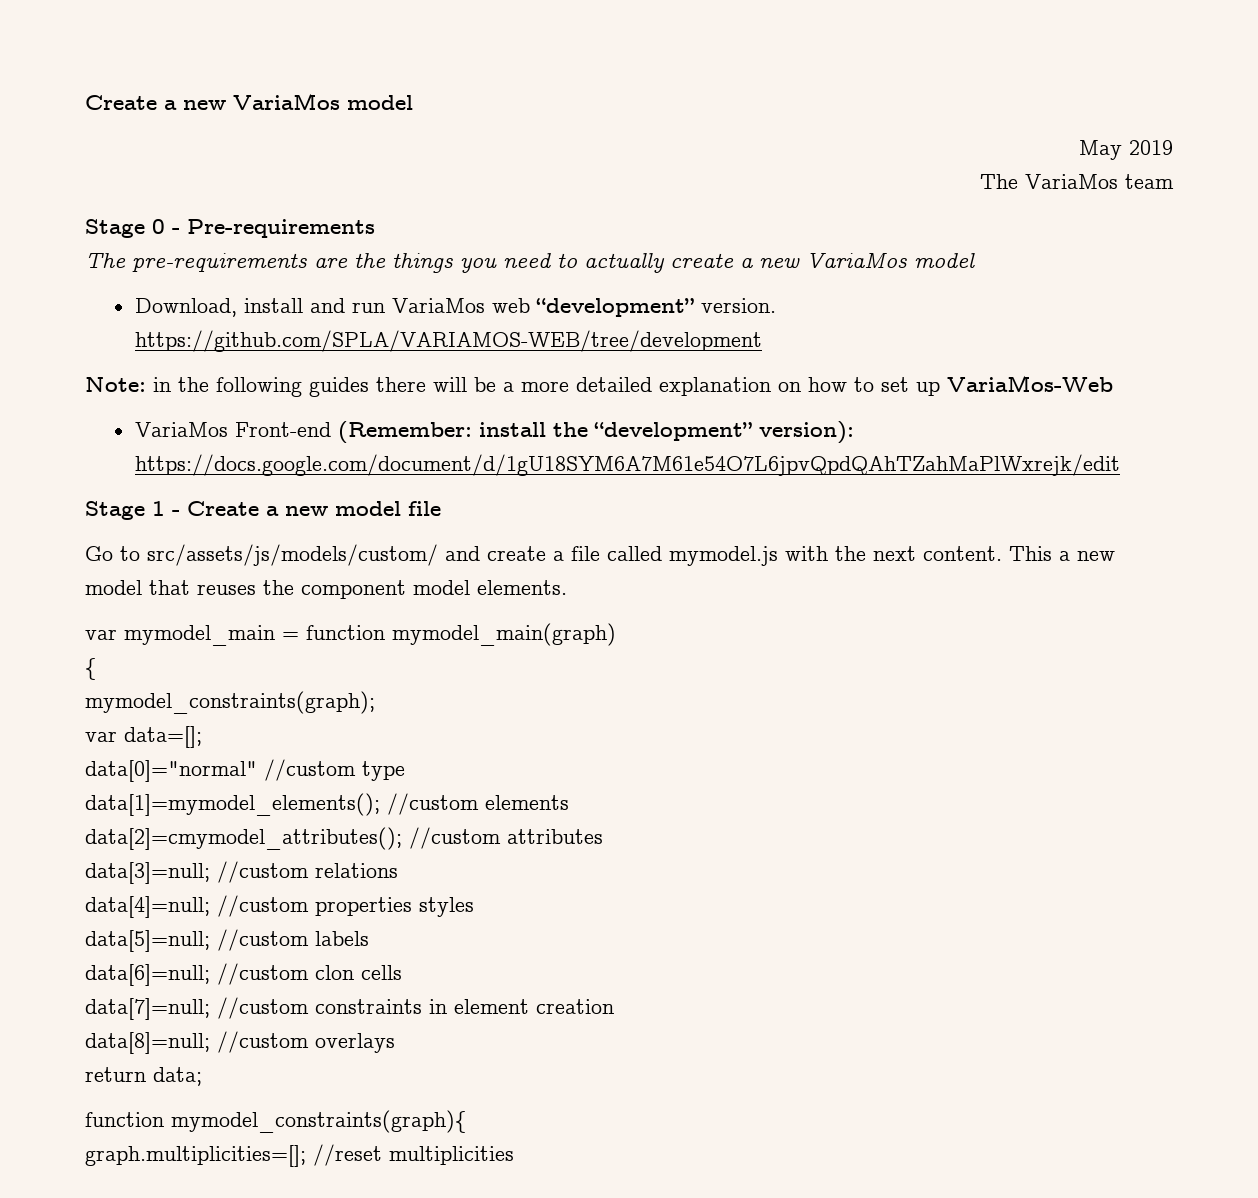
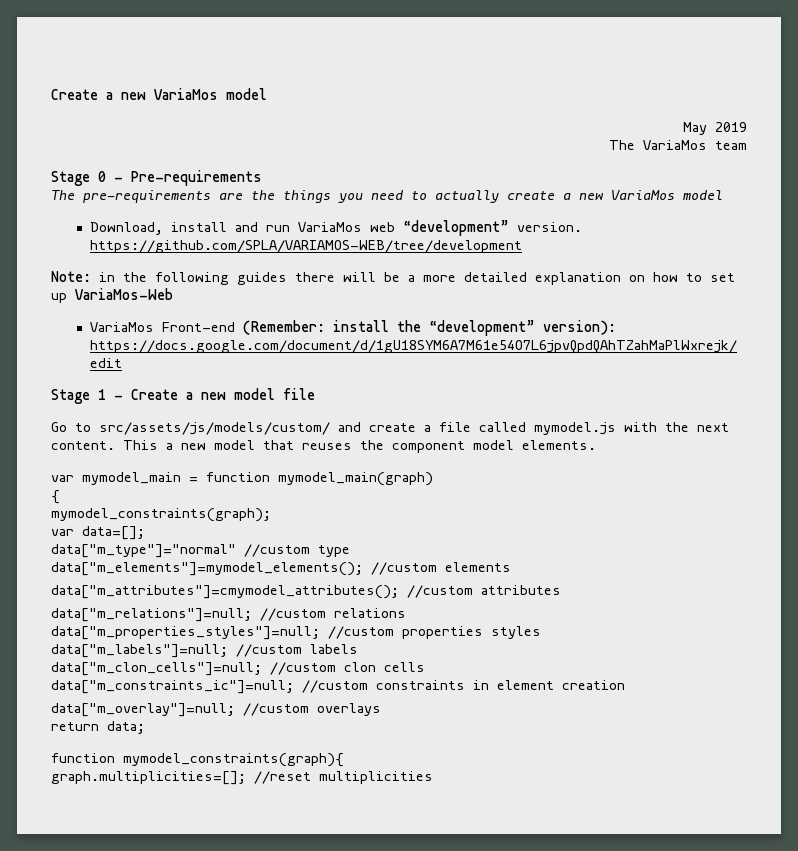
[85,760,257,782] data[0]="normal" -> [51,544,236,558] data["m_type"]="normal"
[85,793,380,816] data[1]=mymodel_elements(); -> [51,562,363,576] data["m_elements"]=mymodel_elements();
[85,827,402,850] data[2]=cmymodel_attributes(); -> [51,585,399,599] data["m_attributes"]=cmymodel_attributes();
[85,862,210,884] data[3]=null; -> [51,608,252,622] data["m_relations"]=null;
[85,896,210,918] data[4]=null; -> [51,626,320,640] data["m_properties_styles"]=null;
[85,930,210,952] data[5]=null; -> [51,644,228,658] data["m_labels"]=null;
[85,964,210,986] data[6]=null; -> [51,662,262,676] data["m_clon_cells"]=null;
[85,998,210,1020] data[7]=null; -> [51,680,294,694] data["m_constraints_ic"]=null;
[85,1032,210,1054] data[8]=null; -> [51,703,235,717] data["m_overlay"]=null;

